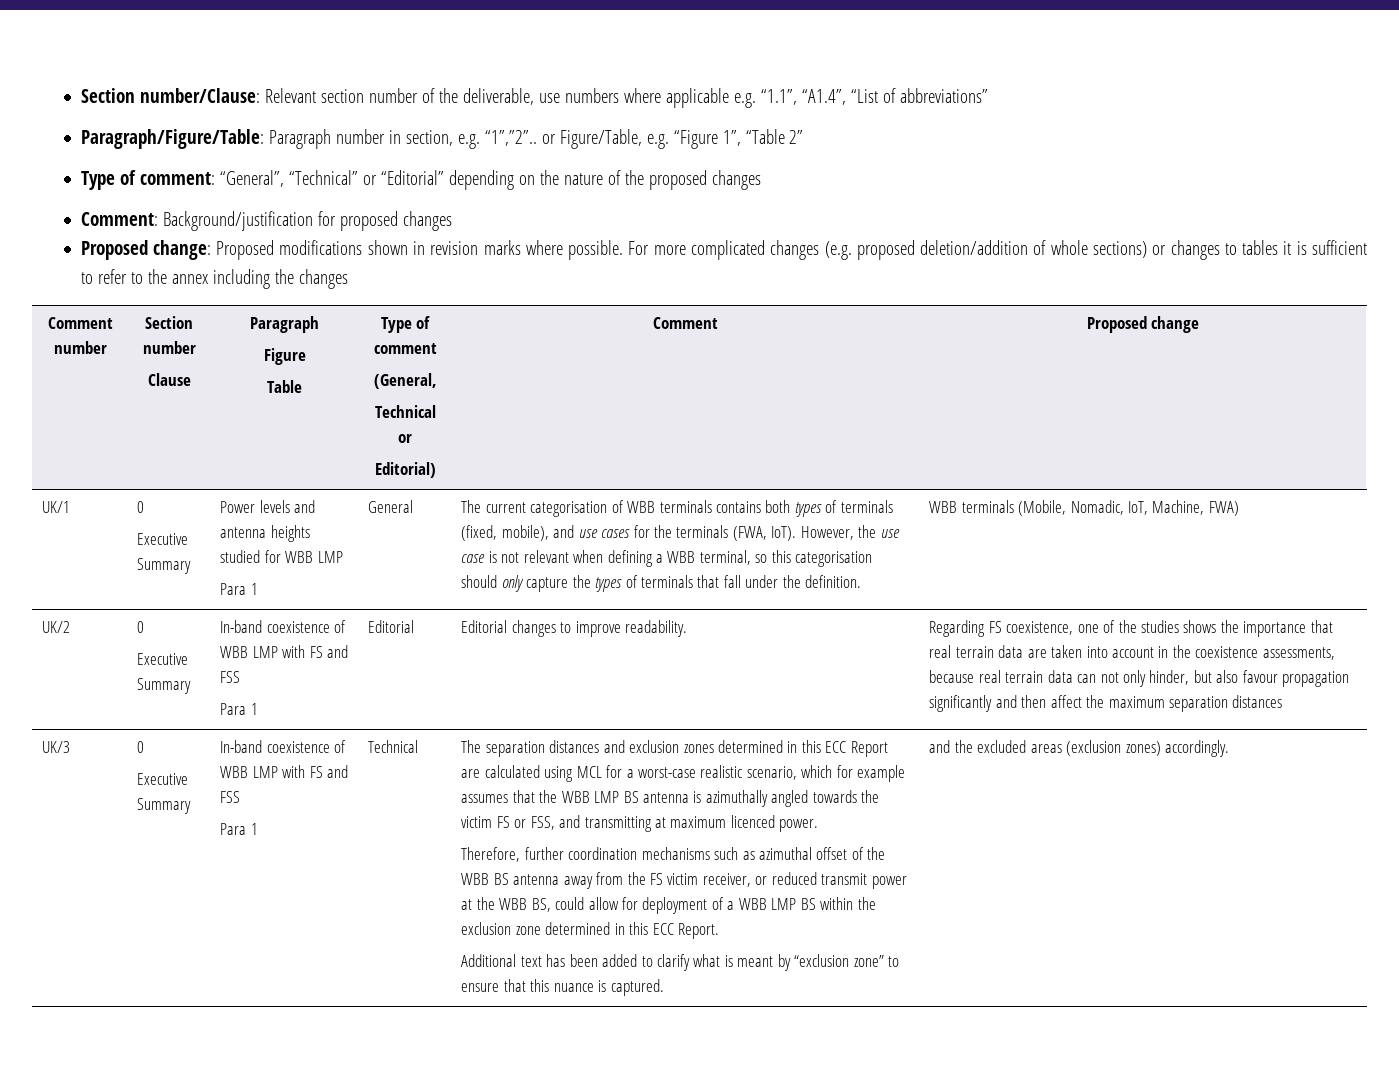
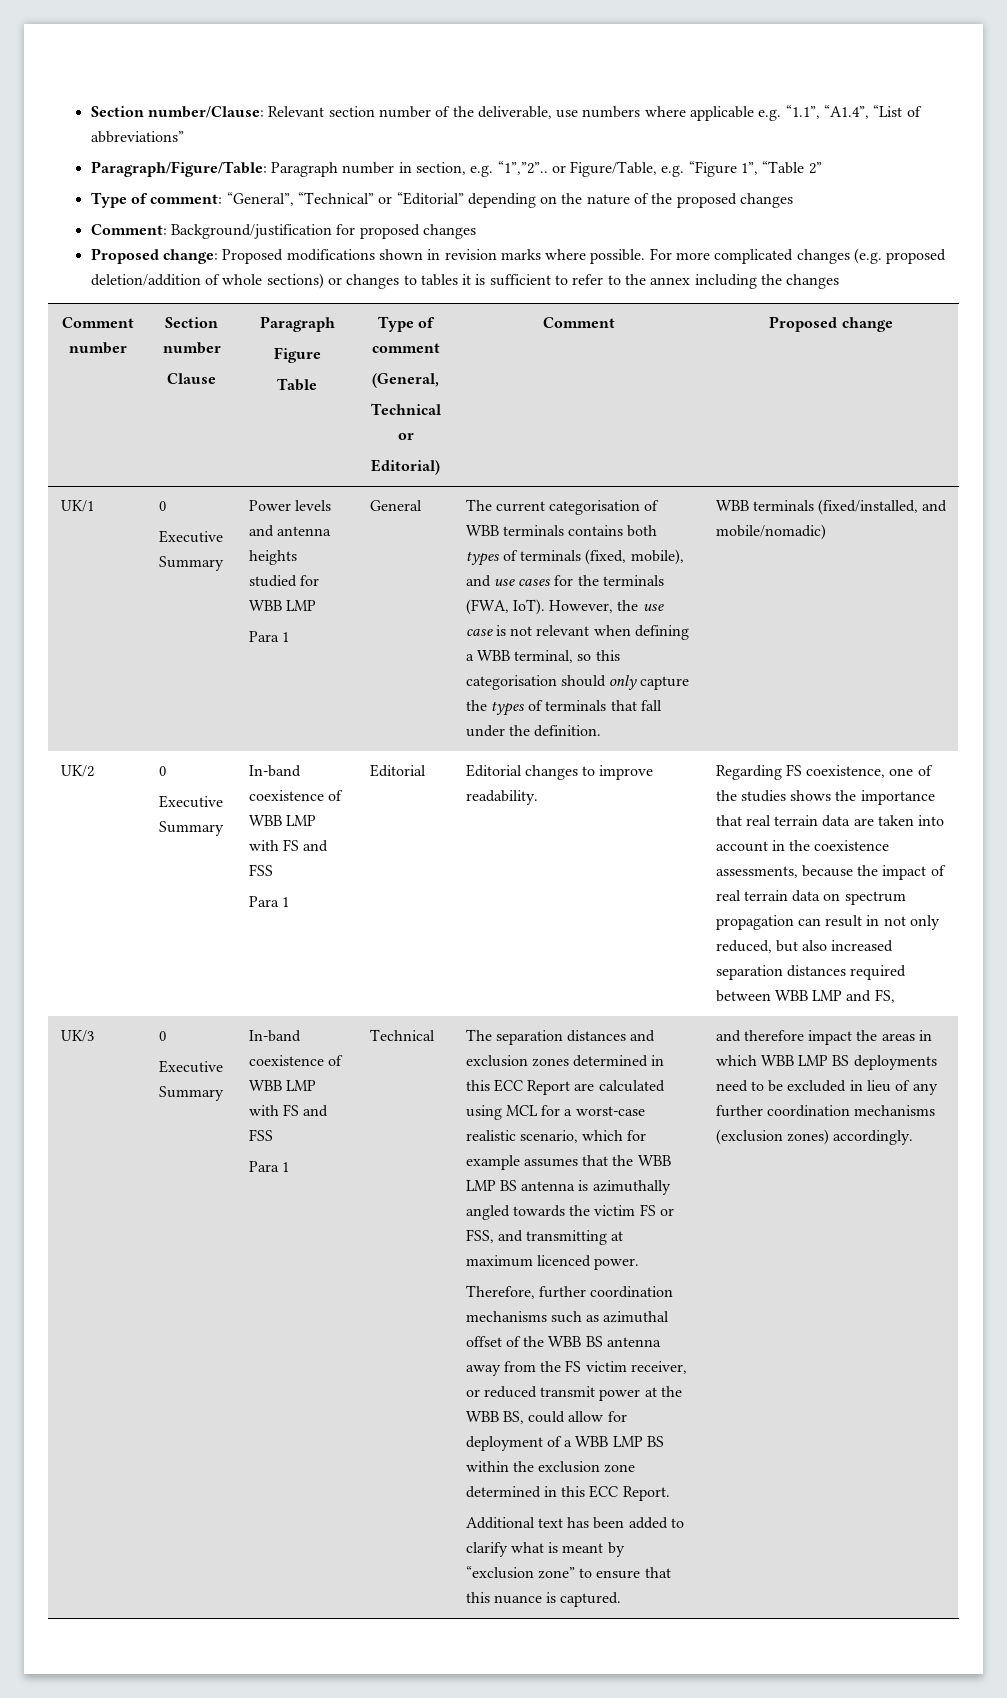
[1018,500,1239,516] (Mobile, Nomadic, IoT, Machine, FWA) -> [818,499,948,515] [715,524,826,540] (fixed/installed, and mobile/nomadic)
[978,670,1097,683] real terrain data can -> [857,865,946,880] [715,890,906,905] [715,915,880,930] the impact of real terrain data on spectrum propagation can result in
[1149,670,1190,685] hinder, -> [715,940,772,953] reduced,
[1242,670,1350,687] [929,695,1283,712] favour propagation significantly and then affect the maximum separation distances -> [831,940,894,952] [715,965,907,980] [715,989,895,1003] increased separation distances required between WBB LMP and FS,
[954,740,1062,753] the excluded areas -> [743,1030,933,1045] [715,1055,937,1070] [715,1080,938,1095] [715,1105,936,1117] therefore impact the areas in which WBB LMP BS deployments need to be excluded in lieu of any further coordination mechanisms

